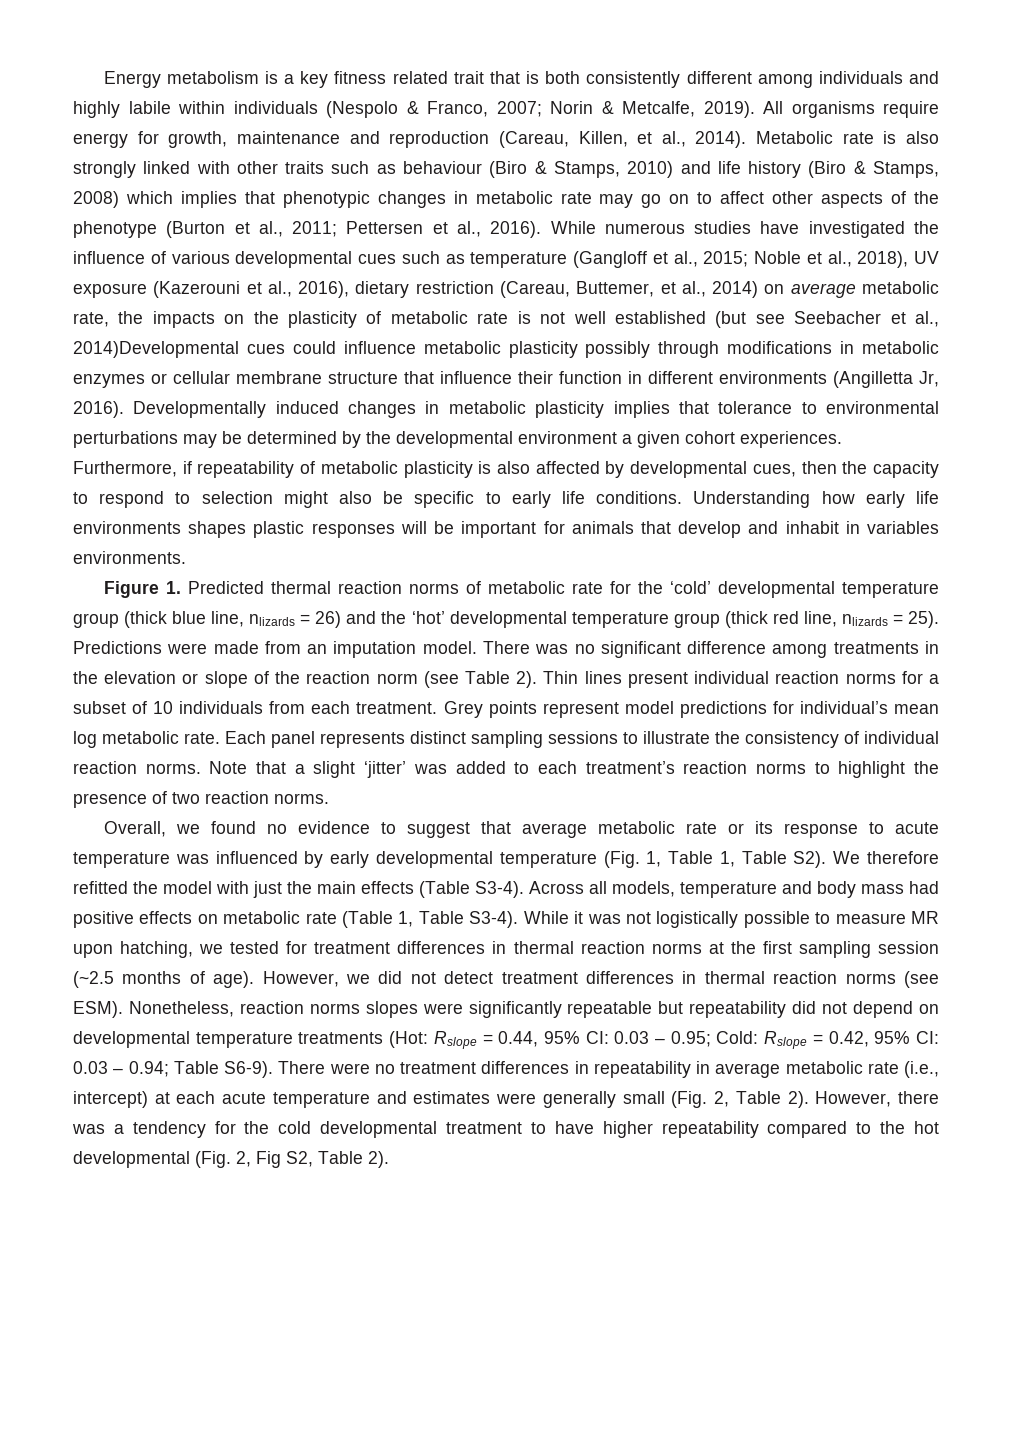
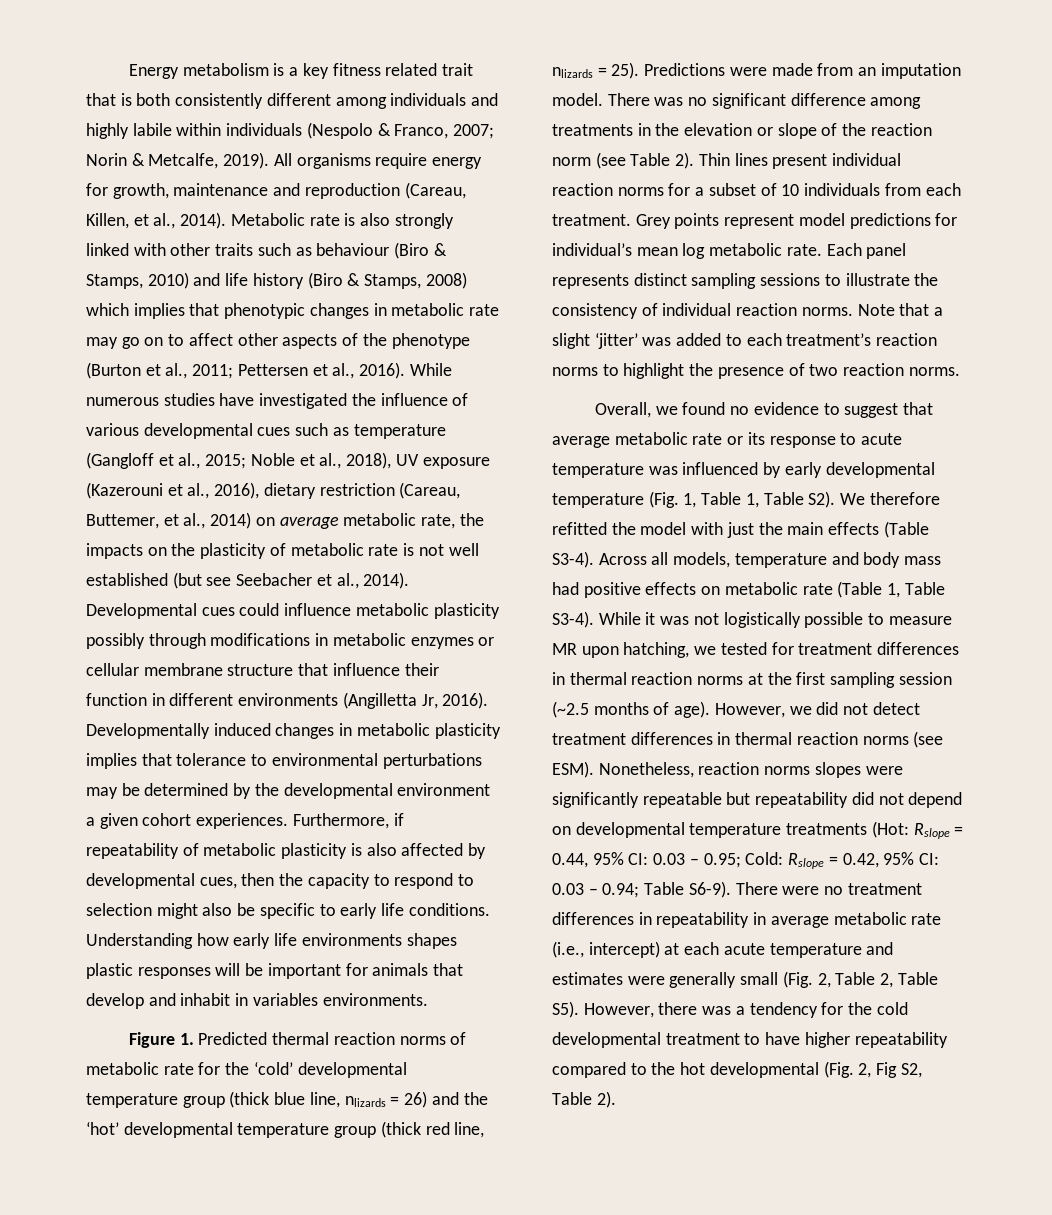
[73,341,239,358] 2014)Developmental -> [363,572,410,589] [86,603,197,619] 2014). Developmental
[787,1091,809,1108] 2). -> [880,972,938,988] [552,1001,579,1018] 2, Table S5).

